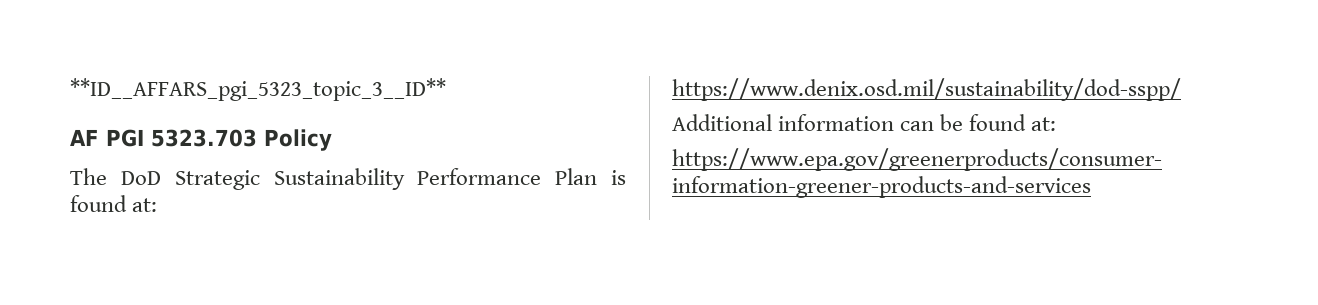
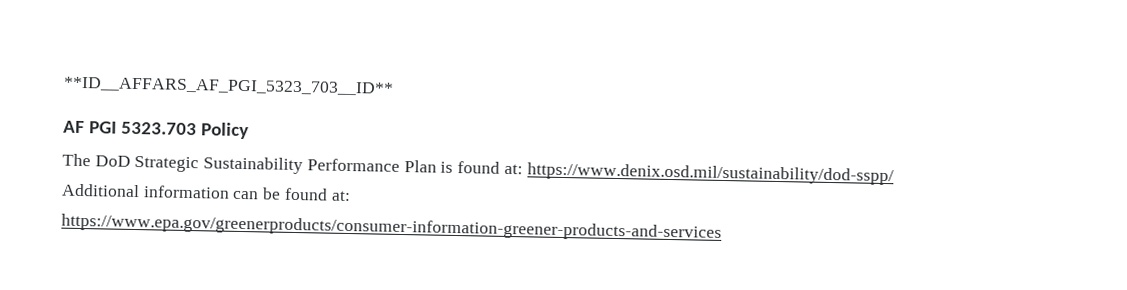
[70,78,446,101] **ID__AFFARS_pgi_5323_topic_3__ID** -> [63,76,394,96] **ID__AFFARS_AF_PGI_5323_703__ID**

